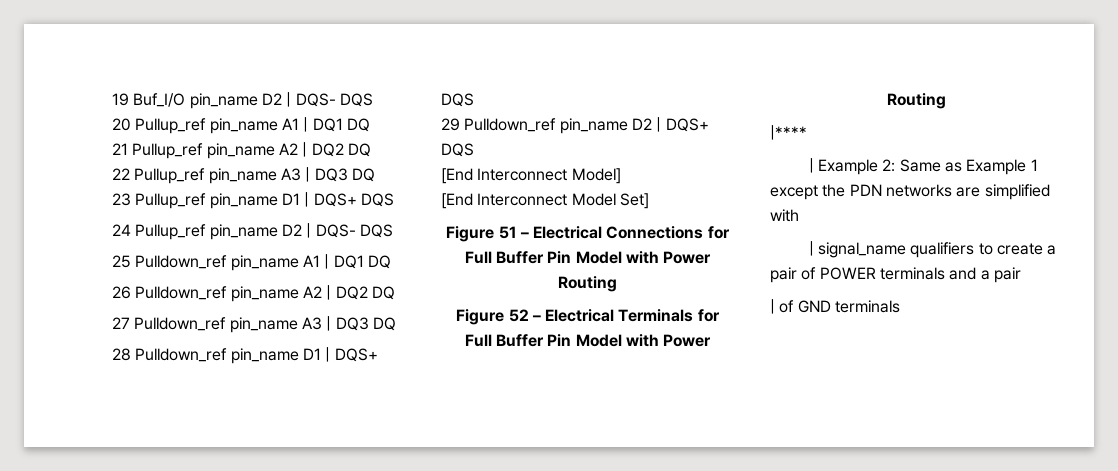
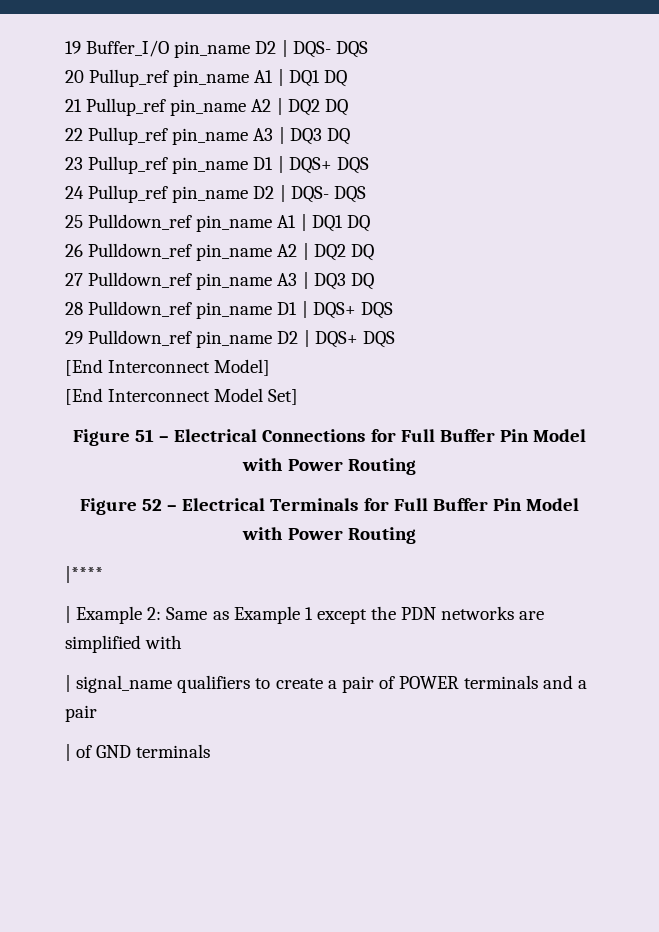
[133,93,186,107] Buf_I/O -> [86,40,170,57] Buffer_I/O

